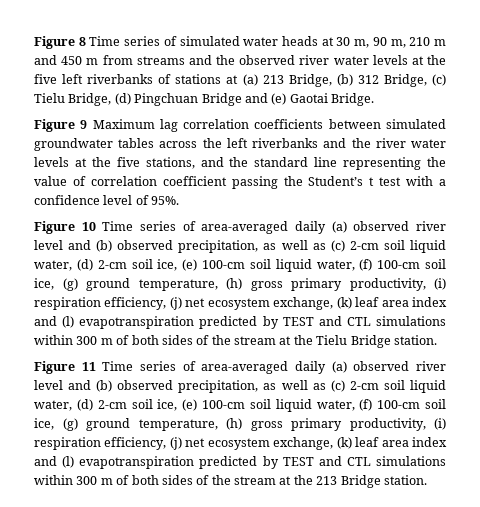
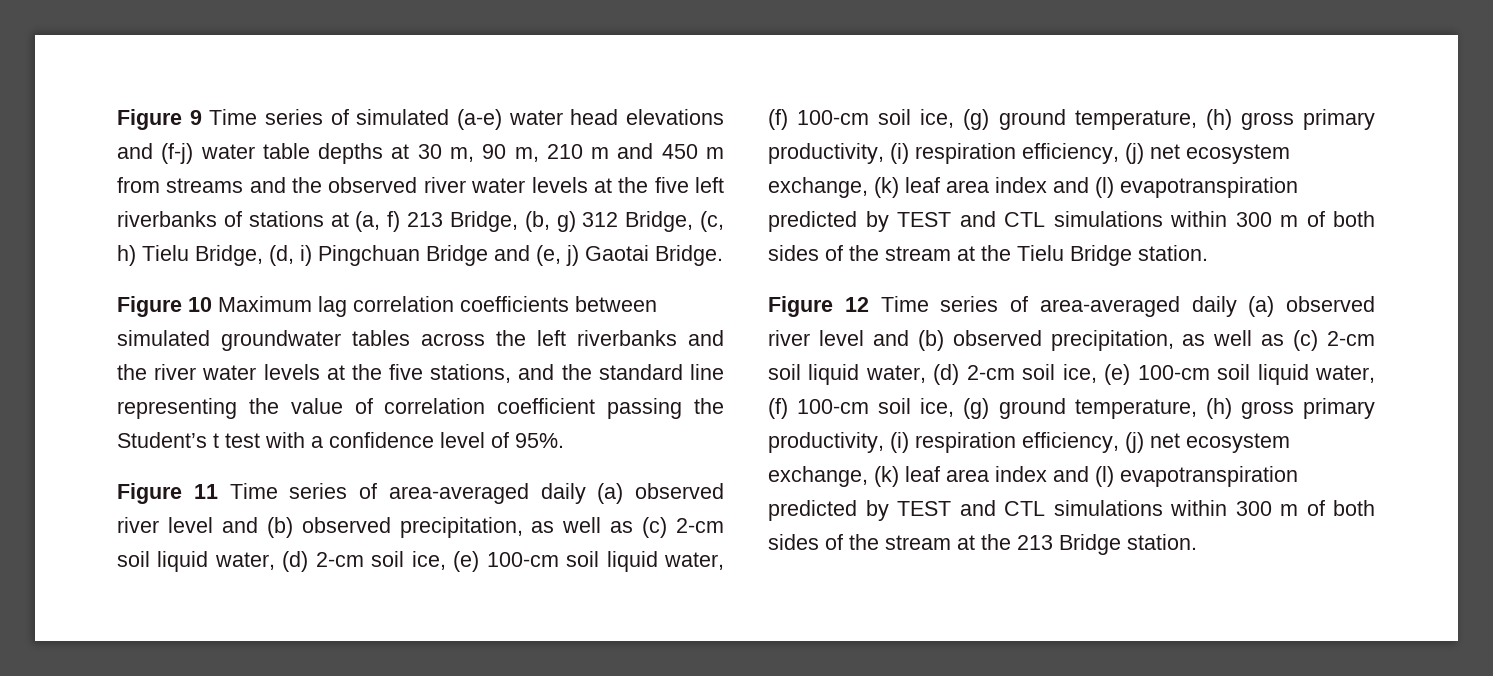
[34,36,86,49] Figure 8 -> [117,109,202,130] Figure 9
[243,36,318,46] water heads -> [457,109,724,130] [117,143,384,164] (a-e) water head elevations and (f-j) water table depths
[242,74,446,87] [34,93,131,106] (a) 213 Bridge, (b) 312 Bridge, (c) Tielu Bridge, (d) -> [355,211,724,232] [117,245,312,266] (a, f) 213 Bridge, (b, g) 312 Bridge, (c, h) Tielu Bridge, (d, i)
[271,93,287,105] (e) -> [536,245,579,266] (e, j)
[80,120,88,129] 9 -> [188,297,212,312] 10
[81,222,96,231] 10 -> [193,484,218,499] 11
[81,362,96,371] 11 -> [844,297,869,312] 12

